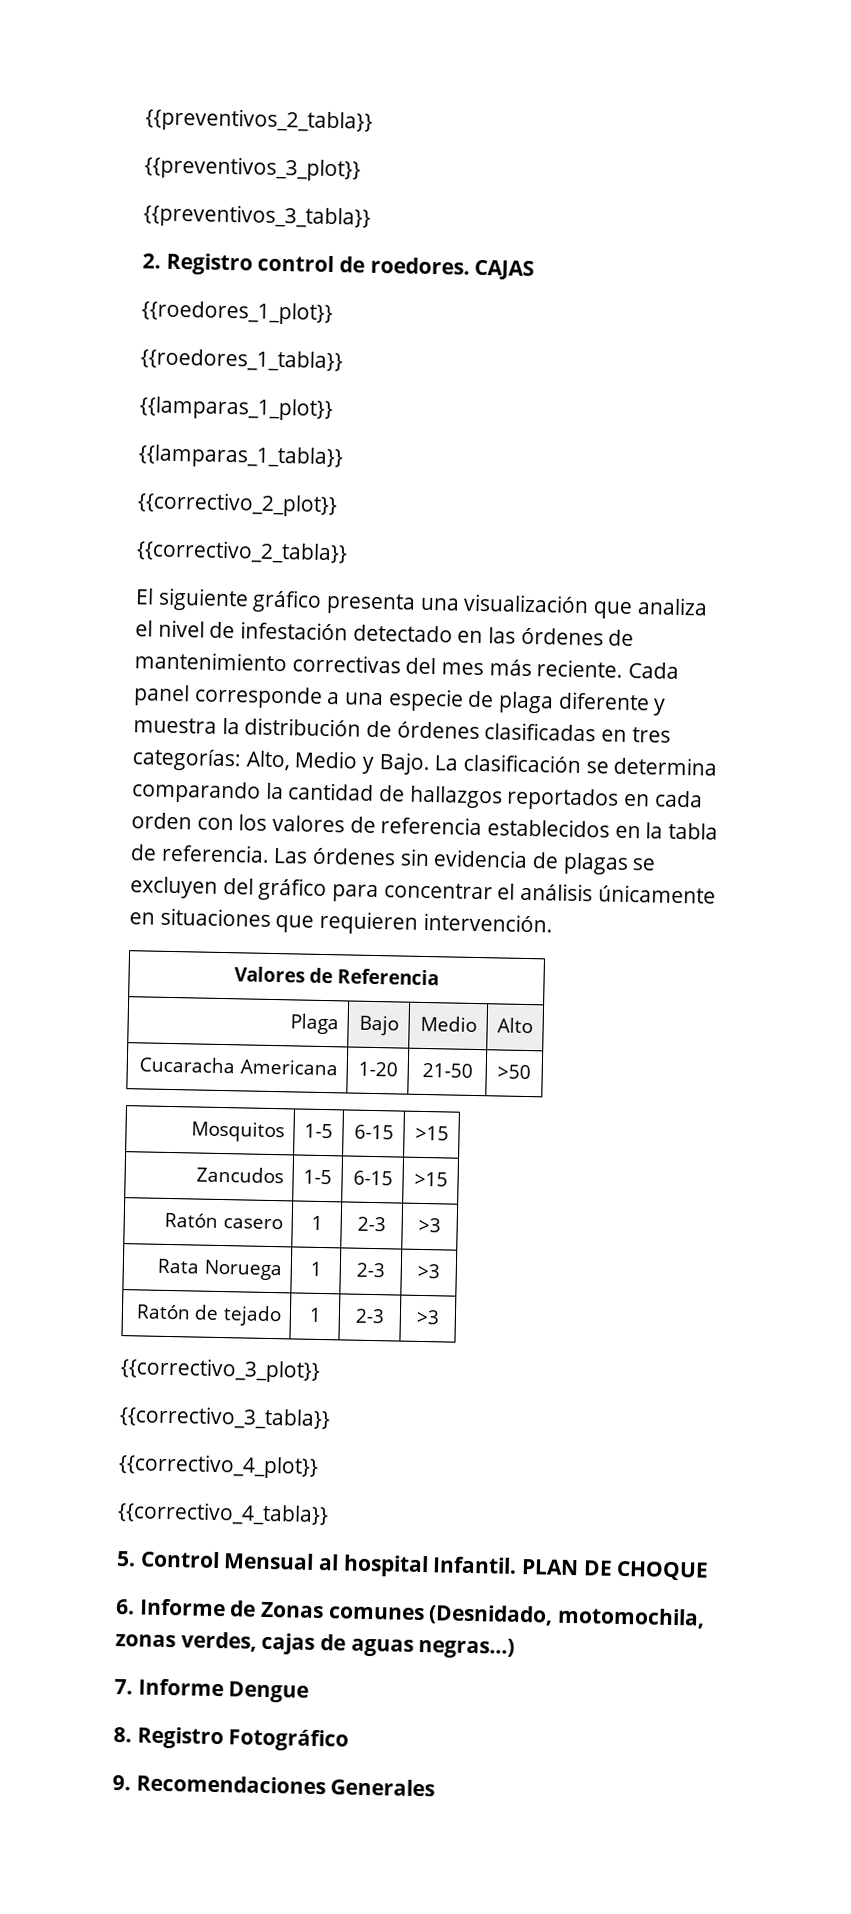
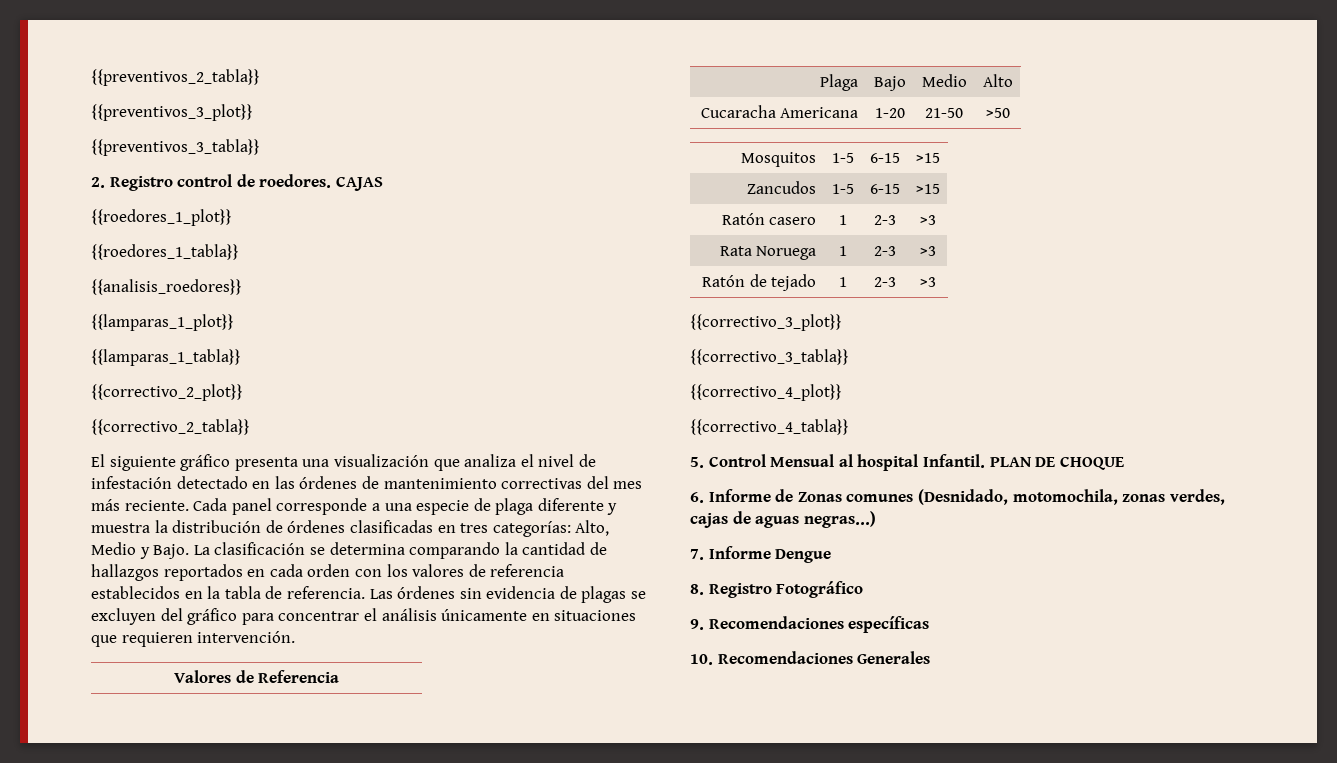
(343, 360) none -> [91,279,242,295] // {{analisis_roedores}}
(326, 1784) none -> [848,616,930,633] [690,651,853,665] específicas // 10. Recomendaciones

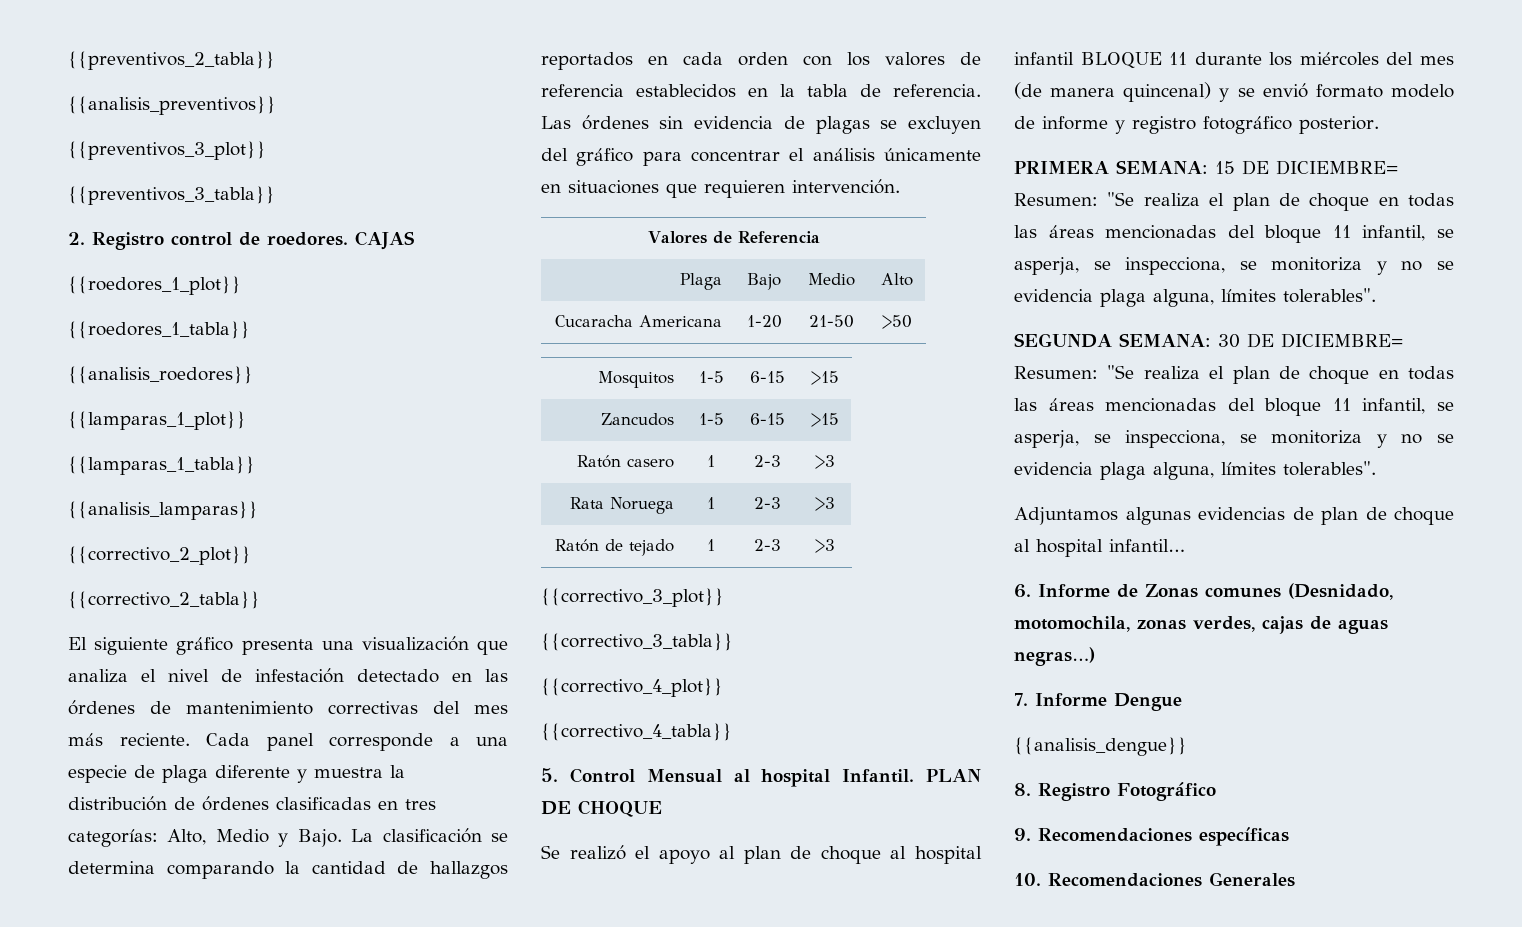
(260, 77) none -> [68,96,276,115] // {{analisis_preventivos}}
(241, 357) none -> [68,501,258,520] // {{analisis_lamparas}}
(1124, 463) none -> [541,845,982,864] [1014,52,1454,69] [1014,82,1454,102] [1014,116,1379,134] [1014,160,1398,175] [1014,192,1454,211] [1014,225,1454,243] [1014,257,1454,275] [1014,288,1376,307] [1014,333,1403,348] [1014,365,1454,384] [1014,398,1454,416] [1014,430,1454,448] [1014,461,1376,480] [1014,507,1454,525] [1014,539,1185,557] // Se realizó el apoyo al plan de choque al hospital infantil BLOQUE 11 durante los miércoles del mes (de manera quincenal) y se envió formato modelo de informe y registro fotográfico posterior. // PRIMERA SEMANA: 15 DE DICIEMBRE= Resumen: "Se realiza el plan de choque en todas las áreas mencionadas del bloque 11 infantil, se asperja, se inspecciona, se monitoriza y no se evidencia plaga alguna, límites tolerables". // SEGUNDA SEMANA: 30 DE DICIEMBRE= Resumen: "Se realiza el plan de choque en todas las áreas mencionadas del bloque 11 infantil, se asperja, se inspecciona, se monitoriza y no se evidencia plaga alguna, límites tolerables". // Adjuntamos algunas evidencias de plan de choque al hospital infantil…
(832, 556) none -> [1014,737,1187,756] // {{analisis_dengue}}

